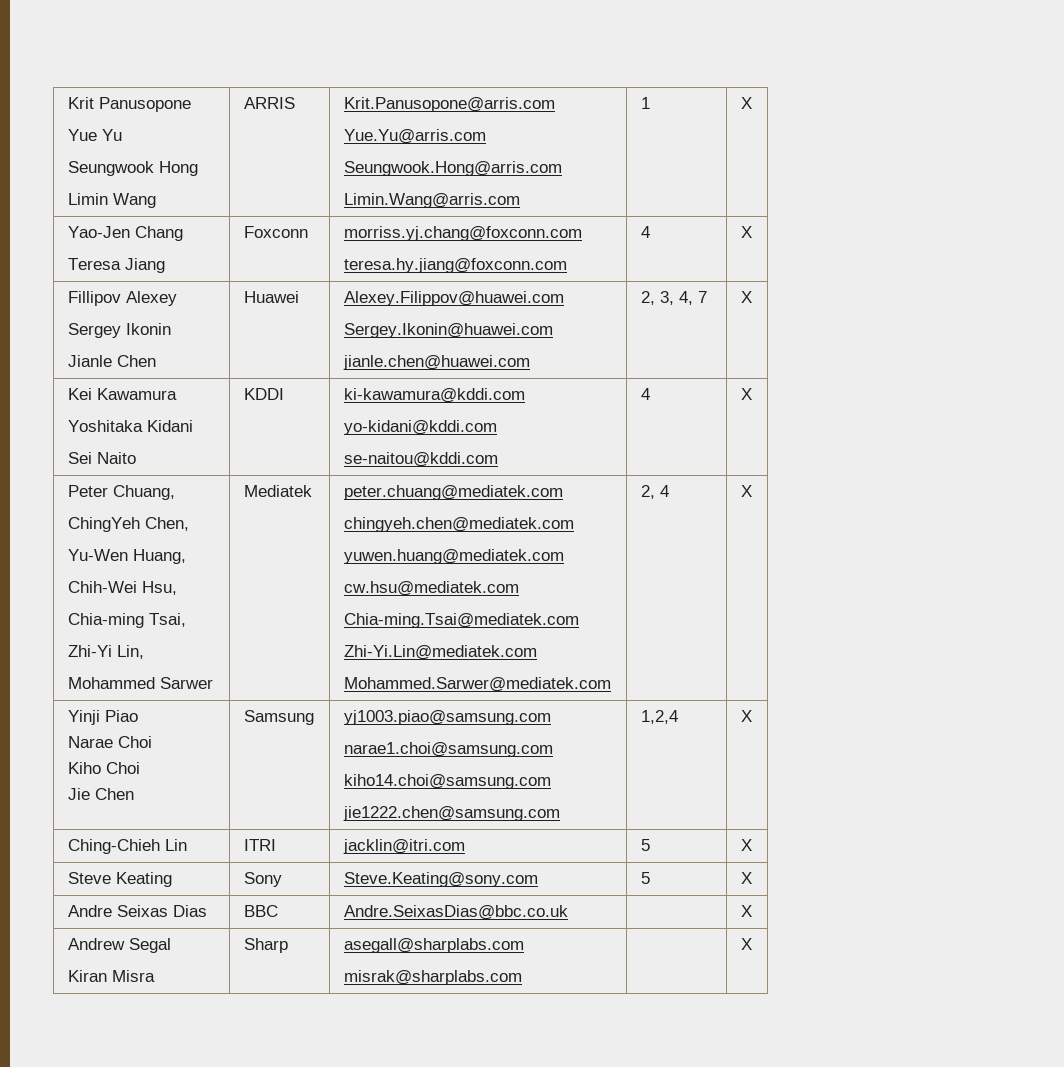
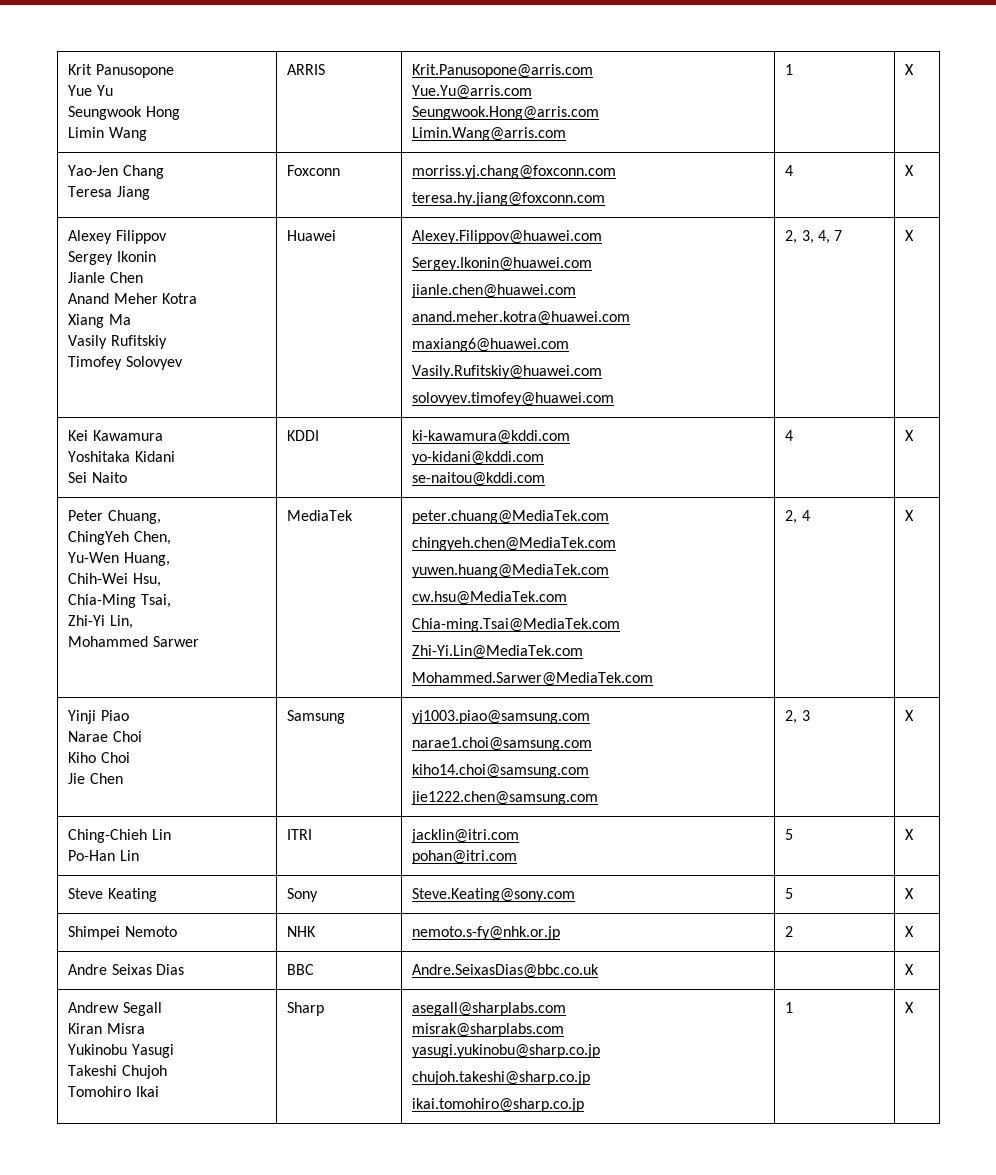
[67,291,121,306] Fillipov -> (915, 170) none
(177, 298) none -> [115,230,167,244] Filippov
(156, 361) none -> [68,293,198,304] [68,314,131,328] [68,335,167,349] [68,356,183,370] // Anand Meher Kotra // Xiang Ma // Vasily Rufitskiy // Timofey Solovyev
(530, 362) none -> [412,311,631,325] [412,338,570,352] [412,365,603,379] [412,392,615,406] // anand.meher.kotra@huawei.com // maxiang6@huawei.com // Vasily.Rufitskiy@huawei.com // solovyev.timofey@huawei.com
[67,613,144,628] Chia-ming -> [68,594,137,608] Chia-Ming
[243,485,312,497] [343,485,563,500] [343,517,574,532] [343,549,564,564] [343,581,519,596] [343,613,579,628] [343,645,537,660] [343,677,611,692] Mediatek | peter.chuang@mediatek.com // chingyeh.chen@mediatek.com // yuwen.huang@mediatek.com // cw.hsu@mediatek.com // Chia-ming.Tsai@mediatek.com // Zhi-Yi.Lin@mediatek.com // Mohammed.Sarwer@mediatek.com -> [287,510,354,521] [412,510,610,524] [412,537,617,551] [412,564,610,578] [412,591,568,605] [412,618,621,632] [412,645,584,659] [412,672,654,686] MediaTek | peter.chuang@MediaTek.com // chingyeh.chen@MediaTek.com // yuwen.huang@MediaTek.com // cw.hsu@MediaTek.com // Chia-ming.Tsai@MediaTek.com // Zhi-Yi.Lin@MediaTek.com // Mohammed.Sarwer@MediaTek.com
[640,710,678,724] 1,2,4 -> [785,710,810,724] 2, 3
(187, 845) none -> [68,850,139,861] // Po-Han Lin
(465, 846) none -> [412,850,518,864] // pohan@itri.com
(752, 878) none -> [68,926,177,940] [287,926,317,937] [412,926,561,940] [785,926,794,937] [905,926,915,937] // Shimpei Nemoto | NHK | nemoto.s-fy@nhk.or.jp | 2 | X
[128,938,171,953] Segal -> [122,1002,162,1016] Segall
(155, 976) none -> [68,1044,174,1058] [68,1065,167,1079] [68,1086,159,1097] // Yukinobu Yasugi // Takeshi Chujoh // Tomohiro Ikai
(522, 977) | -> [412,1044,601,1058] [412,1071,591,1085] [412,1098,585,1112] [785,1002,794,1013] // yasugi.yukinobu@sharp.co.jp // chujoh.takeshi@sharp.co.jp // ikai.tomohiro@sharp.co.jp | 1

